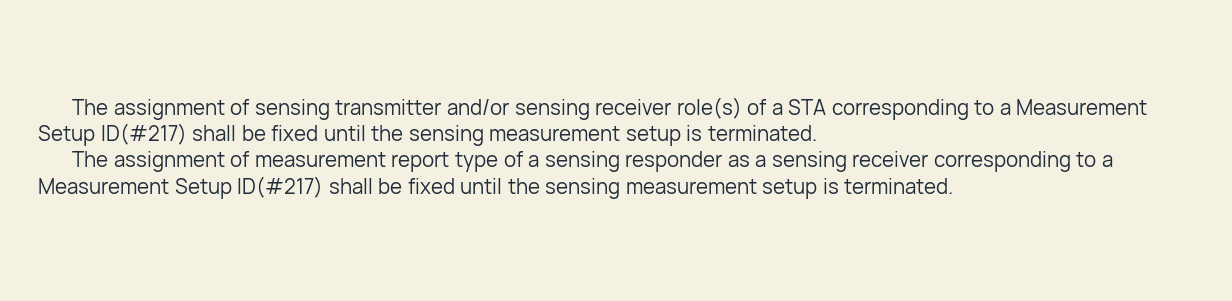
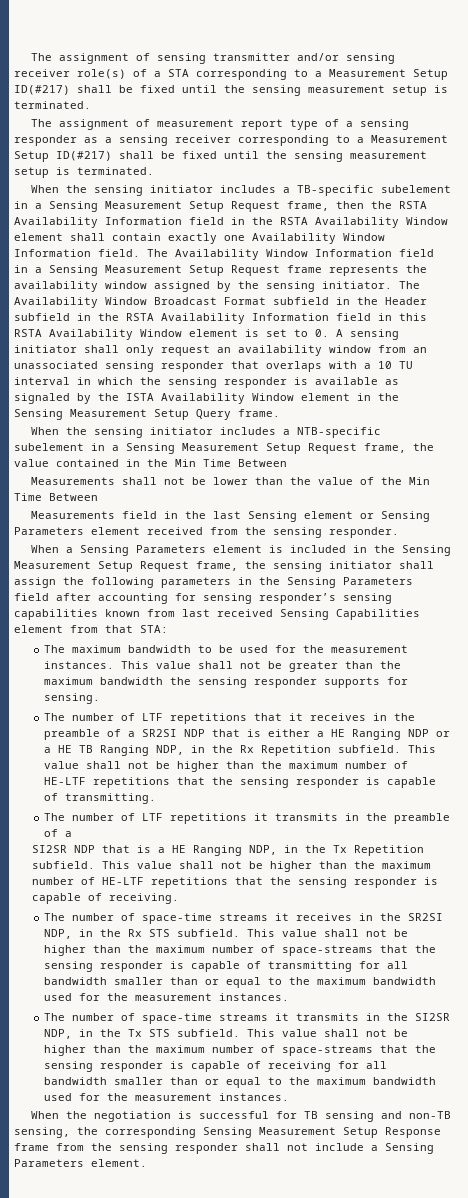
(954, 186) none -> [30,185,451,196] [14,201,427,212] [14,217,448,228] [14,233,385,244] [14,249,434,260] [14,265,427,276] [14,281,420,292] [14,297,427,308] [14,313,427,324] [14,329,399,340] [14,345,427,356] [14,361,413,372] [14,377,399,388] [14,393,399,404] [14,409,280,420] [30,427,381,438] [14,443,434,454] [14,459,287,467] [30,477,430,485] [14,493,98,501] [30,511,430,522] [14,527,399,538] [30,545,451,556] [14,561,434,572] [14,577,413,588] [14,593,392,604] [14,609,420,620] [14,625,168,633] [44,645,409,653] [44,661,402,672] [44,677,409,688] [44,693,101,704] [44,713,416,724] [44,729,451,740] [44,745,437,756] [44,761,409,772] [44,777,437,788] [44,793,157,804] [44,813,451,824] [44,829,73,837] [32,845,425,856] [32,861,432,872] [32,877,439,888] [32,893,180,904] [44,913,444,924] [44,929,409,939] [44,945,437,956] [44,961,409,972] [44,977,437,988] [44,993,290,1001] [44,1013,451,1024] [44,1029,409,1039] [44,1045,437,1056] [44,1061,388,1072] [44,1077,437,1088] [44,1093,290,1101] [30,1111,451,1122] [14,1127,441,1138] [14,1143,434,1154] [14,1159,147,1167] // When the sensing initiator includes a TB-specific subelement in a Sensing Measurement Setup Request frame, then the RSTA Availability Information field in the RSTA Availability Window element shall contain exactly one Availability Window Information field. The Availability Window Information field in a Sensing Measurement Setup Request frame represents the availability window assigned by the sensing initiator. The Availability Window Broadcast Format subfield in the Header subfield in the RSTA Availability Information field in this RSTA Availability Window element is set to 0. A sensing initiator shall only request an availability window from an unassociated sensing responder that overlaps with a 10 TU interval in which the sensing responder is available as signaled by the ISTA Availability Window element in the Sensing Measurement Setup Query frame. // When the sensing initiator includes a NTB-specific subelement in a Sensing Measurement Setup Request frame, the value contained in the Min Time Between // Measurements shall not be lower than the value of the Min Time Between // Measurements field in the last Sensing element or Sensing Parameters element received from the sensing responder. // When a Sensing Parameters element is included in the Sensing Measurement Setup Request frame, the sensing initiator shall assign the following parameters in the Sensing Parameters field after accounting for sensing responder’s sensing capabilities known from last received Sensing Capabilities element from that STA: // The maximum bandwidth to be used for the measurement instances. This value shall not be greater than the maximum bandwidth the sensing responder supports for sensing. // The number of LTF repetitions that it receives in the preamble of a SR2SI NDP that is either a HE Ranging NDP or a HE TB Ranging NDP, in the Rx Repetition subfield. This value shall not be higher than the maximum number of HE-LTF repetitions that the sensing responder is capable of transmitting. // The number of LTF repetitions it transmits in the preamble of a // SI2SR NDP that is a HE Ranging NDP, in the Tx Repetition subfield. This value shall not be higher than the maximum number of HE-LTF repetitions that the sensing responder is capable of receiving. // The number of space-time streams it receives in the SR2SI NDP, in the Rx STS subfield. This value shall not be higher than the maximum number of space-streams that the sensing responder is capable of transmitting for all bandwidth smaller than or equal to the maximum bandwidth used for the measurement instances. // The number of space-time streams it transmits in the SI2SR NDP, in the Tx STS subfield. This value shall not be higher than the maximum number of space-streams that the sensing responder is capable of receiving for all bandwidth smaller than or equal to the maximum bandwidth used for the measurement instances. // When the negotiation is successful for TB sensing and non-TB sensing, the corresponding Sensing Measurement Setup Response frame from the sensing responder shall not include a Sensing Parameters element.

